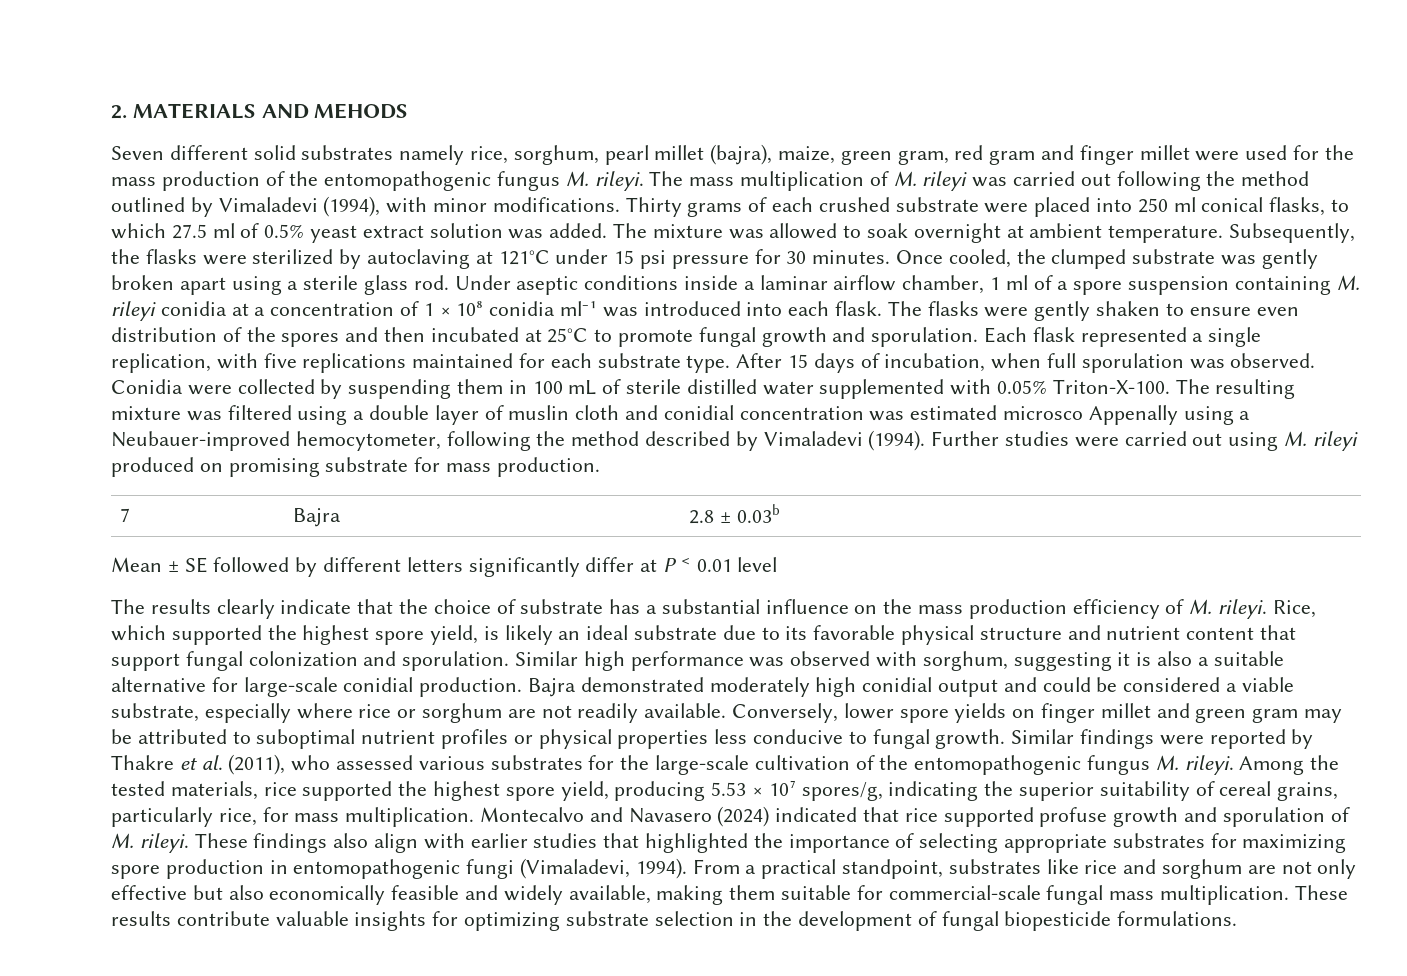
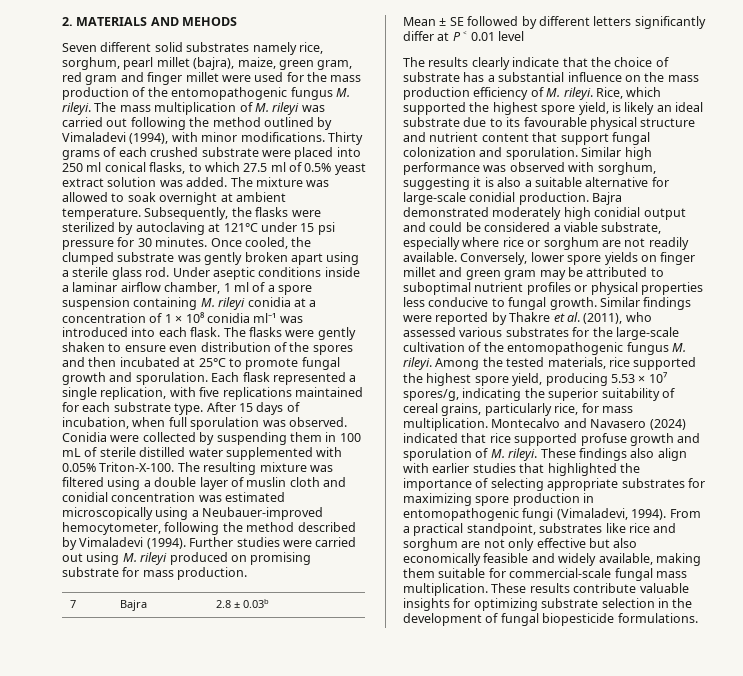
[1003,405,1178,425] microsco Appenally -> [62,507,153,520] microscopically
[813,625,896,640] favorable -> [523,117,587,127] favourable

